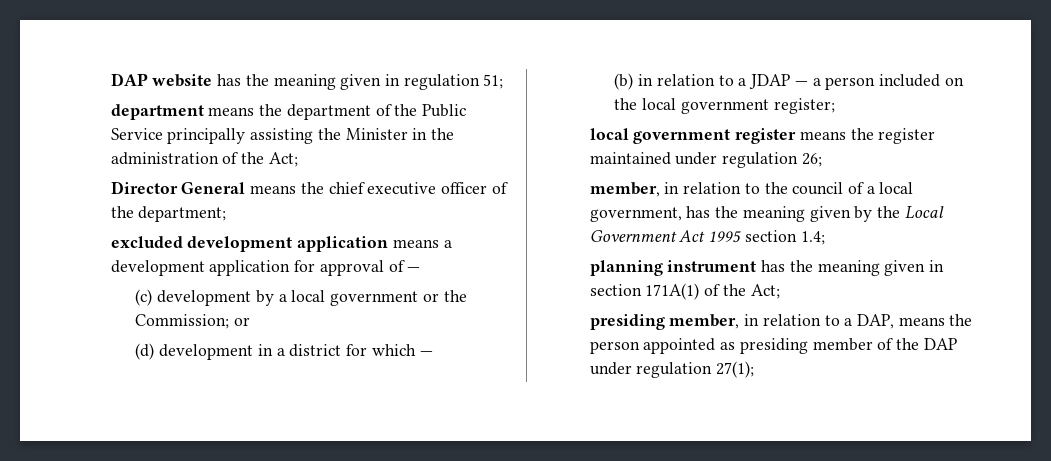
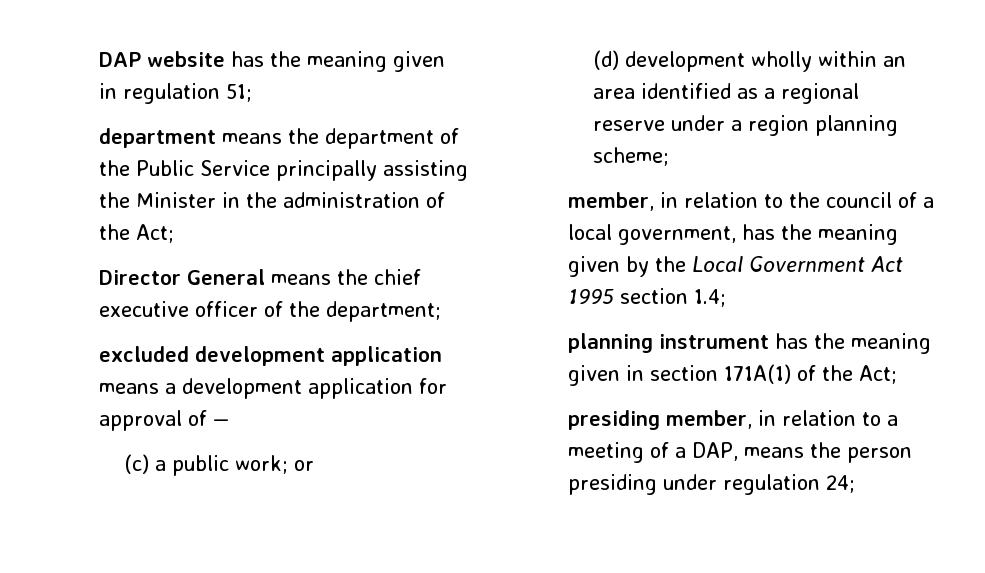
[157,290,467,306] [135,314,251,329] [135,343,433,360] [614,73,964,90] [614,98,835,114] [589,128,936,144] [589,152,822,168] development by a local government or the Commission; or // (d) development in a district for which — // (b) in relation to a JDAP — a person included on the local government register; // local government register means the register maintained under regulation 26; -> [155,455,315,476] [593,50,907,72] [593,83,860,104] [593,115,899,136] [593,147,670,166] a public work; or // (d) development wholly within an area identified as a regional reserve under a region planning scheme;
(853, 322) none -> [567,442,686,463] meeting of a
[643,338,957,354] [589,361,755,378] appointed as presiding member of the DAP under regulation 27(1); -> [567,474,855,495] presiding under regulation 24;

